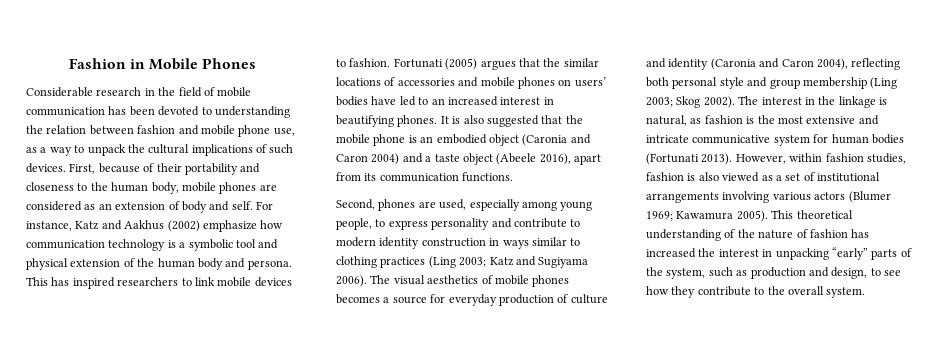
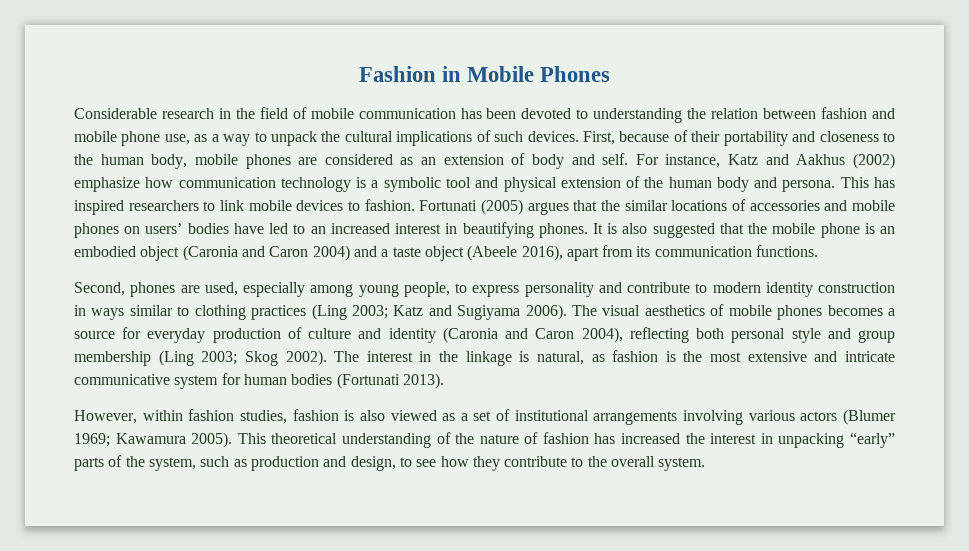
(733, 159) none -> (444, 381) //

